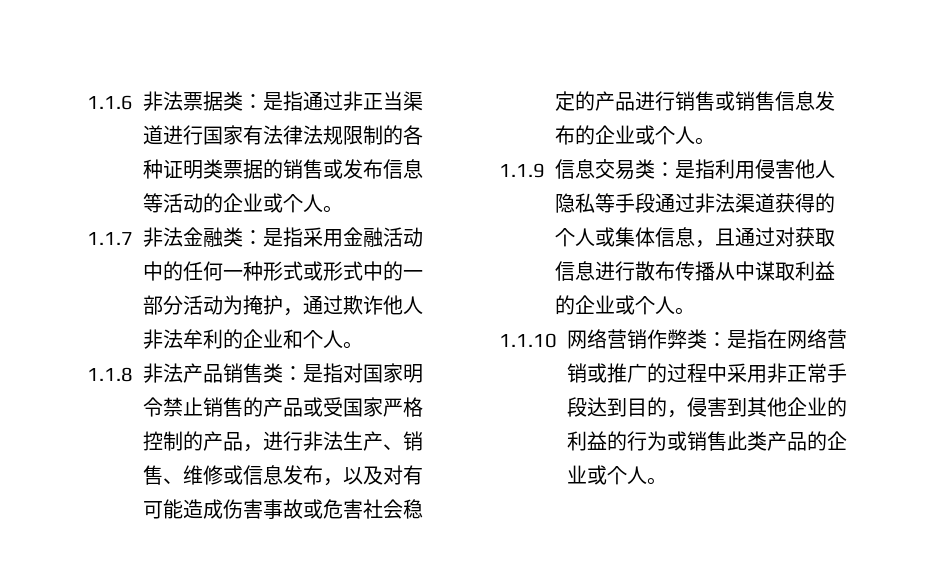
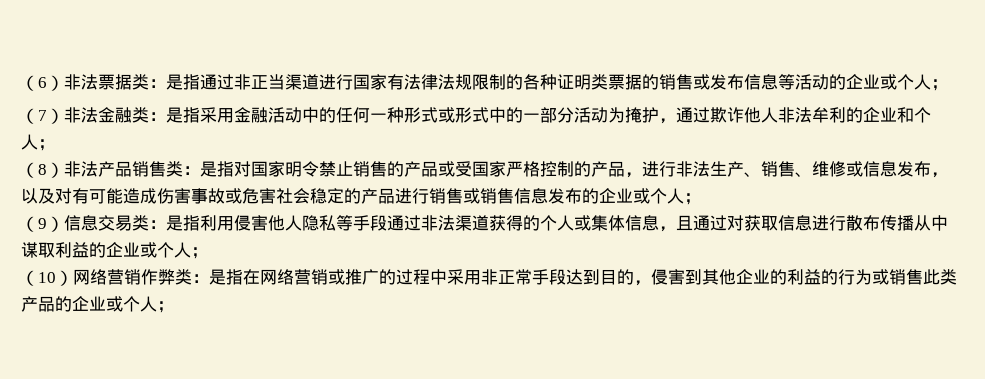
[87,95,133,110] 1.1.6 -> [21,75,64,91] （6）
[323,205,343,213] [87,232,133,245] 。 // 1.1.7 -> [931,79,948,91] [21,108,64,124] ； // （7）
[343,341,363,349] [87,367,133,382] 。 // 1.1.8 -> [38,139,55,151] [21,162,64,178] ； // （8）
[695,137,715,145] [499,163,545,178] 。 // 1.1.9 -> [684,193,701,205] [21,216,64,232] ； // （9）
[675,307,695,315] [499,333,557,348] 。 // 1.1.10 -> [191,247,208,259] [21,270,73,286] ； // （10）
[647,477,667,485] 。 -> [157,301,174,313] ；

